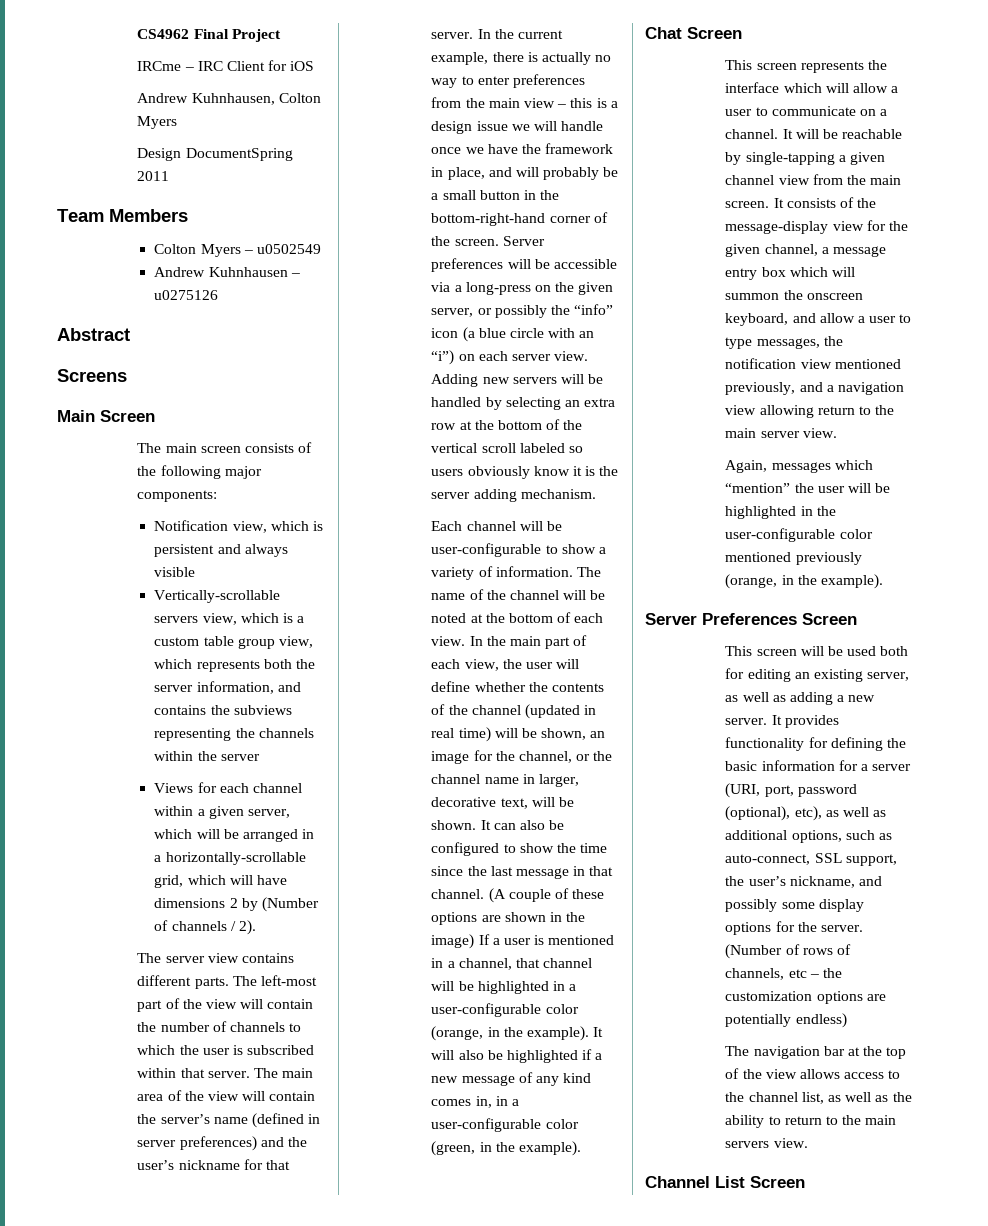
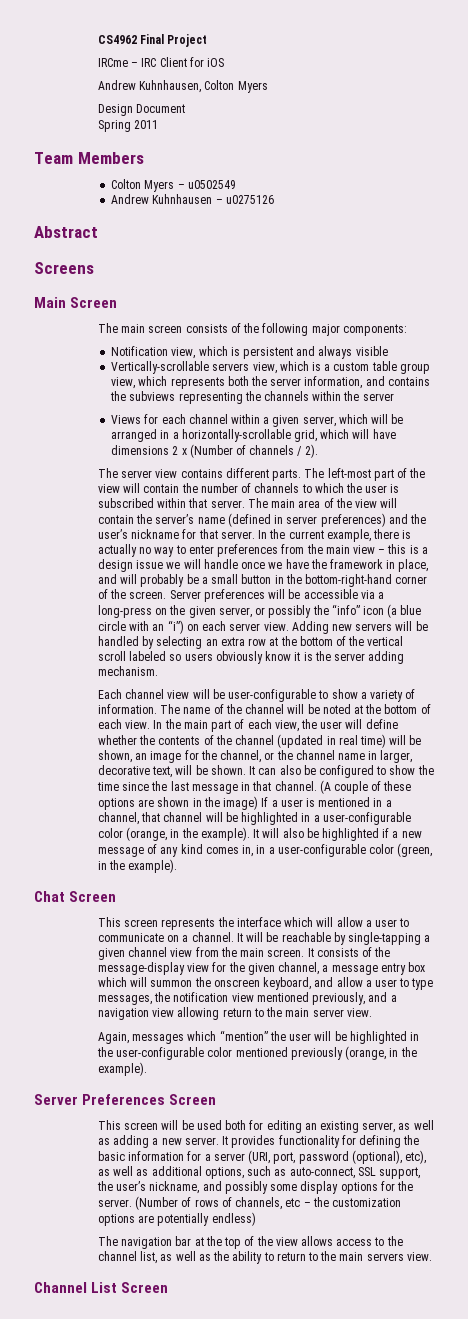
[185,148,293,161] DocumentSpring -> [136,104,186,113] [97,120,131,132] Document // Spring
[241,898,258,911] by -> [181,448,187,455] x
(516, 526) none -> [167,690,190,699] view

